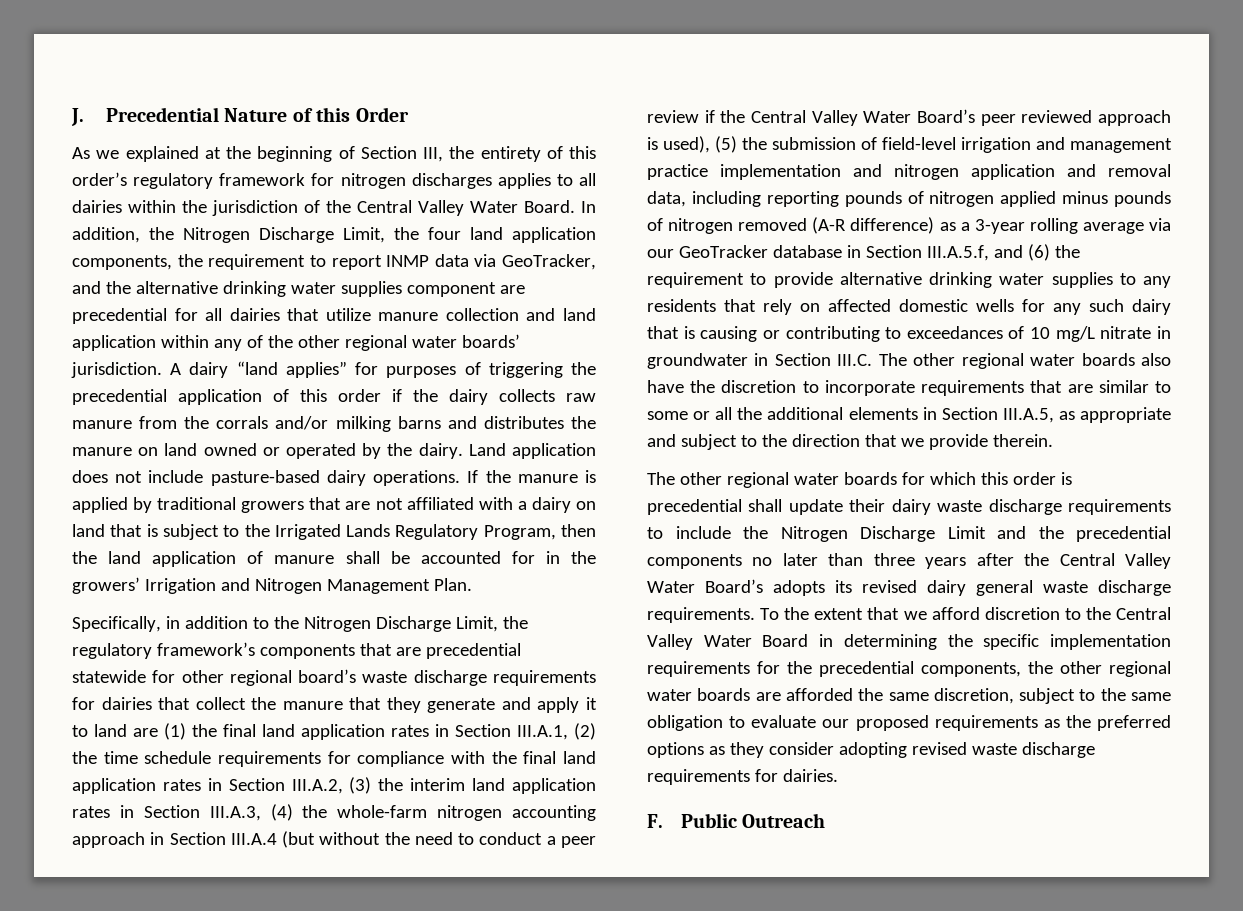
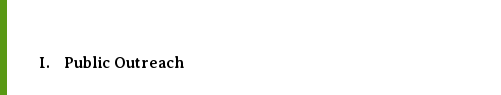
[71,107,409,126] [72,146,596,162] [72,172,596,189] [72,200,596,216] [72,227,596,243] [72,254,596,270] [72,281,525,297] [72,308,596,324] [72,334,520,351] [71,361,596,378] [72,389,596,405] [72,416,596,432] [72,443,596,459] [72,470,596,486] [72,497,596,513] [72,524,596,540] [72,551,597,567] [72,577,472,594] [72,616,528,632] [72,642,521,659] [72,669,596,686] [72,697,597,713] [72,723,596,740] [72,751,596,767] [72,777,597,794] [72,804,596,821] [72,831,596,848] [647,109,1171,126] [647,136,1172,153] [647,164,1171,180] [647,191,1171,207] [647,217,1171,234] [647,244,1080,261] [647,272,1171,288] [647,299,1171,315] [647,326,1171,342] [647,353,1171,369] [647,380,1171,396] [647,407,1171,423] [647,434,1053,450] [647,472,1072,488] [647,499,1171,515] [647,526,1171,542] [647,553,1171,569] [647,579,1171,596] [647,607,1171,623] [647,634,1171,650] [647,661,1171,677] [647,688,1171,704] [647,715,1171,731] [647,742,1095,758] [647,769,838,785] [647,814,663,828] J. Precedential Nature of this Order // As we explained at the beginning of Section III, the entirety of this order’s regulatory framework for nitrogen discharges applies to all dairies within the jurisdiction of the Central Valley Water Board. In addition, the Nitrogen Discharge Limit, the four land application components, the requirement to report INMP data via GeoTracker, and the alternative drinking water supplies component are precedential for all dairies that utilize manure collection and land application within any of the other regional water boards’ jurisdiction. A dairy “land applies” for purposes of triggering the precedential application of this order if the dairy collects raw manure from the corrals and/or milking barns and distributes the manure on land owned or operated by the dairy. Land application does not include pasture-based dairy operations. If the manure is applied by traditional growers that are not affiliated with a dairy on land that is subject to the Irrigated Lands Regulatory Program, then the land application of manure shall be accounted for in the growers’ Irrigation and Nitrogen Management Plan. // Specifically, in addition to the Nitrogen Discharge Limit, the regulatory framework’s components that are precedential statewide for other regional board’s waste discharge requirements for dairies that collect the manure that they generate and apply it to land are (1) the final land application rates in Section III.A.1, (2) the time schedule requirements for compliance with the final land application rates in Section III.A.2, (3) the interim land application rates in Section III.A.3, (4) the whole-farm nitrogen accounting approach in Section III.A.4 (but without the need to conduct a peer review if the Central Valley Water Board’s peer reviewed approach is used), (5) the submission of field-level irrigation and management practice implementation and nitrogen application and removal data, including reporting pounds of nitrogen applied minus pounds of nitrogen removed (A-R difference) as a 3-year rolling average via our GeoTracker database in Section III.A.5.f, and (6) the requirement to provide alternative drinking water supplies to any residents that rely on affected domestic wells for any such dairy that is causing or contributing to exceedances of 10 mg/L nitrate in groundwater in Section III.C. The other regional water boards also have the discretion to incorporate requirements that are similar to some or all the additional elements in Section III.A.5, as appropriate and subject to the direction that we provide therein. // The other regional water boards for which this order is precedential shall update their dairy waste discharge requirements to include the Nitrogen Discharge Limit and the precedential components no later than three years after the Central Valley Water Board’s adopts its revised dairy general waste discharge requirements. To the extent that we afford discretion to the Central Valley Water Board in determining the specific implementation requirements for the precedential components, the other regional water boards are afforded the same discretion, subject to the same obligation to evaluate our proposed requirements as the preferred options as they consider adopting revised waste discharge requirements for dairies. // F. -> [39,57,50,68] I.

